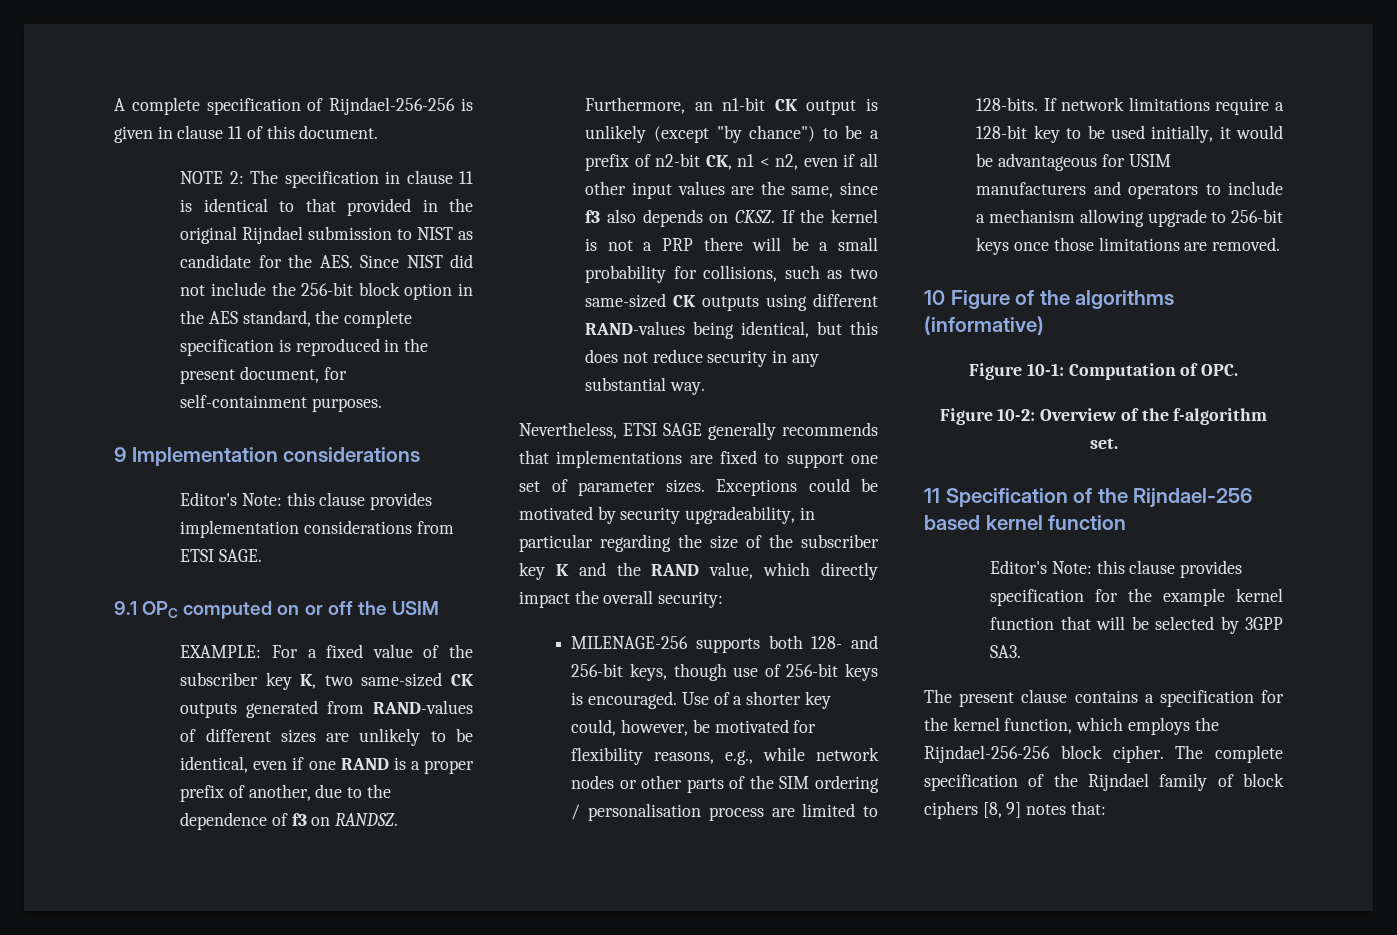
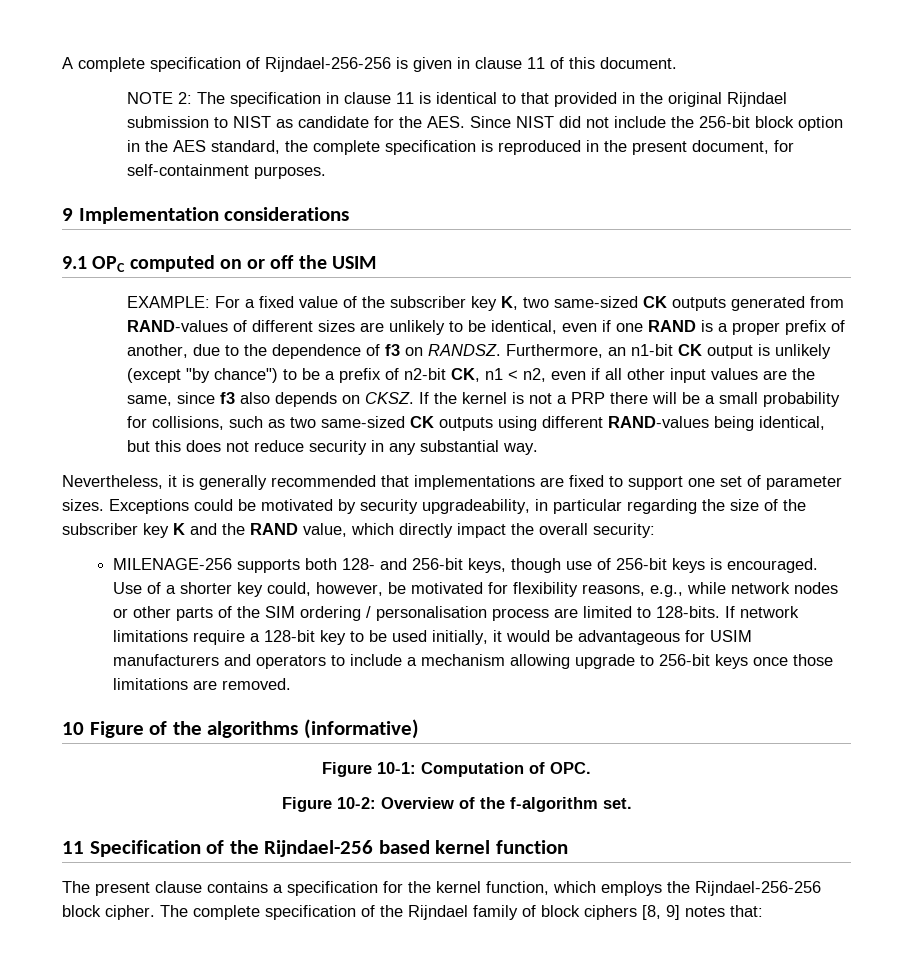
[180,492,433,510] [180,520,454,538] [180,549,262,562] // Editor's Note: this clause provides implementation considerations from ETSI SAGE. -> (350, 214) none
[623,422,878,440] ETSI SAGE generally recommends -> [168,475,376,490] it is generally recommended
[990,560,1243,578] [990,588,1283,606] [990,616,1283,634] [990,645,1022,658] // Editor's Note: this clause provides specification for the example kernel function that will be selected by 3GPP SA3. -> (568, 847) none

